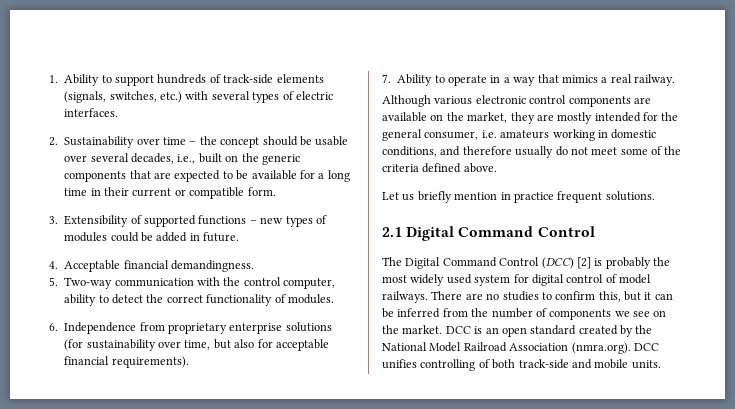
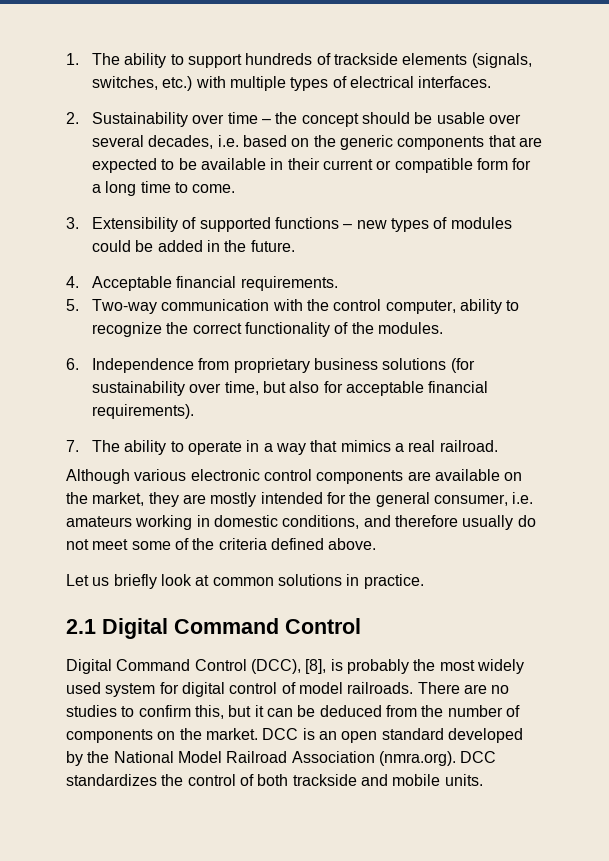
[64,74,100,86] Ability -> [92,53,167,68] The ability
[223,74,274,84] track-side -> [334,53,399,65] trackside
[211,91,333,103] several types of electric -> [230,76,415,91] multiple types of electrical
[177,153,222,164] i.e., built -> [217,135,288,147] i.e. based
[299,170,350,182] [64,188,88,196] for a long time -> (267, 164) none
[247,187,276,196] form. -> [476,158,532,170] [92,181,236,196] form for a long time to come.
(200, 237) none -> [224,240,247,252] the
[171,260,254,272] demandingness. -> [240,276,338,291] requirements.
[112,294,143,304] detect -> [92,322,163,337] recognize
(286, 298) none -> [351,322,374,334] the
[229,323,283,334] enterprise -> [314,358,379,370] business
[397,74,433,86] Ability -> [92,440,167,455] The ability
[634,74,675,86] railway. -> [439,440,498,452] railroad.
[454,191,655,203] mention in practice frequent solutions. -> [160,574,424,589] look at common solutions in practice.
[382,257,591,269] The Digital Command Control (DCC) [2] -> [66,659,327,674] Digital Command Control (DCC), [8],
[382,291,428,303] railways. -> [347,682,414,694] railroads.
[397,308,441,318] inferred -> [319,705,382,717] deduced
[614,311,650,317] we see -> (153, 736) none
[578,325,618,335] created -> [447,728,523,743] developed
[382,359,476,371] unifies controlling -> [66,774,236,786] standardizes the control
[518,359,569,369] track-side -> [292,774,357,786] trackside

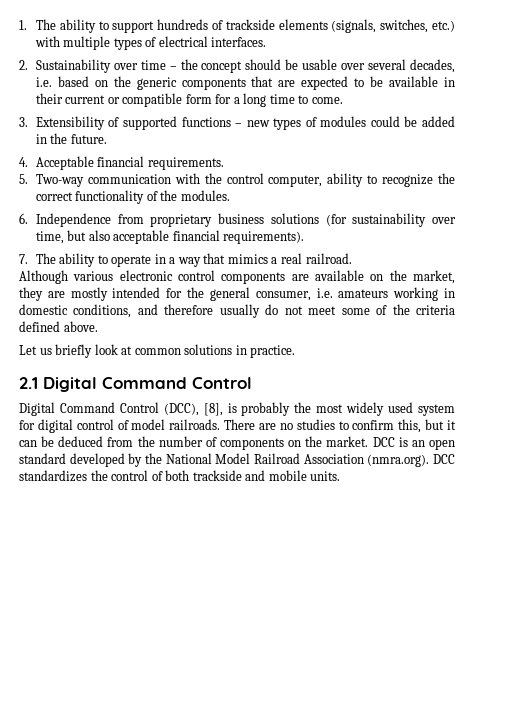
[323,381,343,393] for -> (110, 235) none

